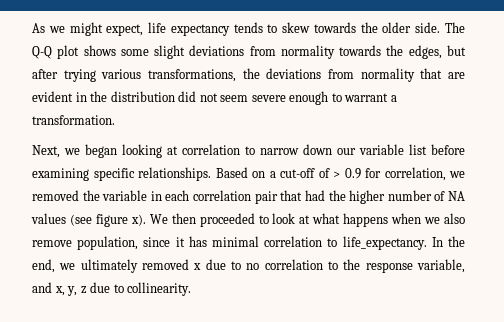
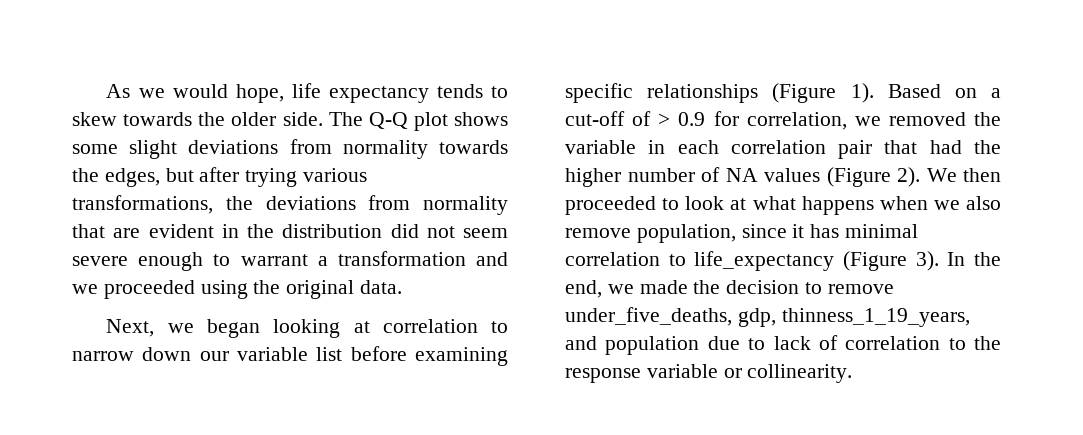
[69,22,144,36] might expect, -> [172,84,284,103] would hope,
[32,115,115,125] transformation. -> [337,251,508,266] [72,280,403,299] transformation and we proceeded using the original data.
[138,167,211,181] relationships. -> [647,83,874,103] relationships (Figure 1).
[69,214,146,227] (see figure x). -> [826,167,920,187] (Figure 2).
[342,236,427,250] life_expectancy. -> [694,251,939,271] life_expectancy (Figure 3).
[80,259,465,273] [32,282,124,296] ultimately removed x due to no correlation to the response variable, and x, y, z due to -> [639,280,894,294] [565,307,970,327] [565,335,1001,355] [565,364,742,383] made the decision to remove under_five_deaths, gdp, thinness_1_19_years, and population due to lack of correlation to the response variable or

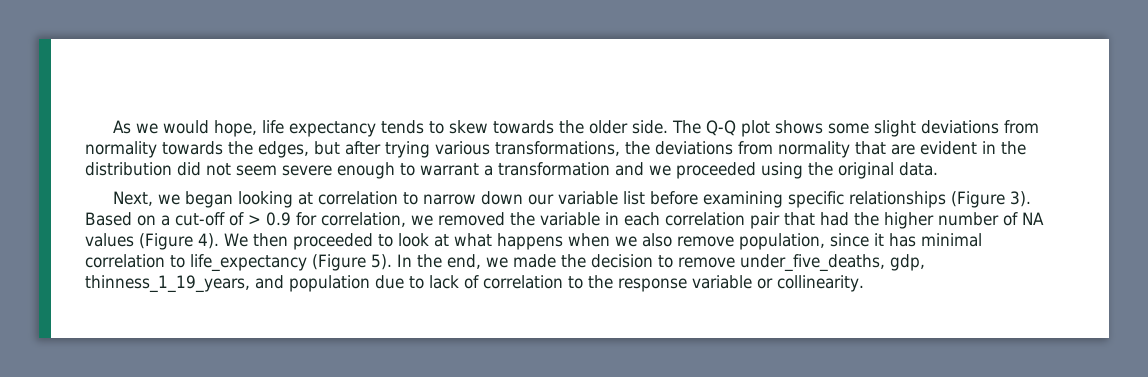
[850,83,874,103] 1). -> [1009,191,1031,207] 3).
[897,167,920,187] 2). -> [197,233,219,249] 4).
[915,251,939,271] 3). -> [370,254,392,270] 5).

